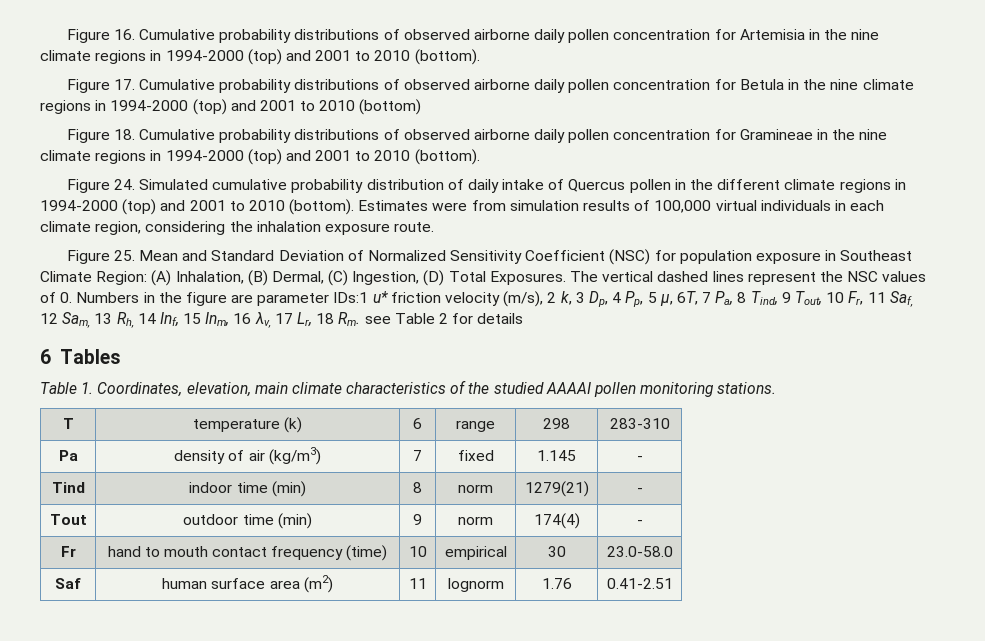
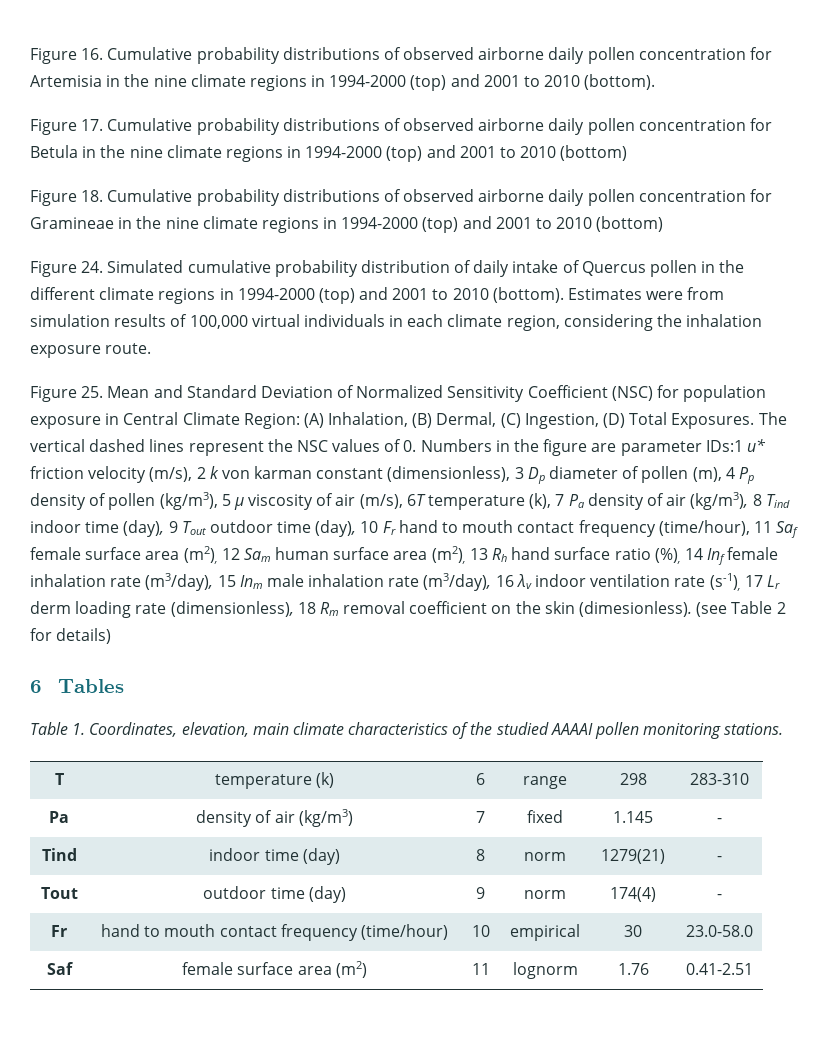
[414,149,480,165] (bottom). -> [596,216,664,232] (bottom)
[840,250,913,261] Southeast -> [123,412,179,425] Central
[560,291,913,307] [40,312,391,328] k, 3 Dp, 4 Pp, 5 µ, 6T, 7 Pa, 8 Tind, 9 Tout, 10 Fr, 11 Saf, 12 Sam, 13 Rh, 14 Inf, 15 Inm, 16 λv, 17 Lr, 18 Rm. see -> [209,466,754,484] [30,492,790,510] [30,520,799,538] [30,546,779,565] [30,573,780,591] [30,601,728,618] k von karman constant (dimensionless), 3 Dp diameter of pollen (m), 4 Pp density of pollen (kg/m3), 5 µ viscosity of air (m/s), 6T temperature (k), 7 Pa density of air (kg/m3), 8 Tind indoor time (day), 9 Tout outdoor time (day), 10 Fr hand to mouth contact frequency (time/hour), 11 Saf female surface area (m2), 12 Sam human surface area (m2), 13 Rh hand surface ratio (%), 14 Inf female inhalation rate (m3/day), 15 Inm male inhalation rate (m3/day), 16 λv indoor ventilation rate (s-1), 17 Lr derm loading rate (dimensionless), 18 Rm removal coefficient on the skin (dimesionless). (see
[477,313,524,324] details -> [56,628,112,644] details)
[271,481,306,497] (min) -> [302,848,340,865] (day)
[277,513,312,529] (min) -> [308,886,346,903] (day)
[346,545,388,561] (time) -> [360,924,448,940] (time/hour)
[162,578,208,589] human -> [182,962,234,975] female

